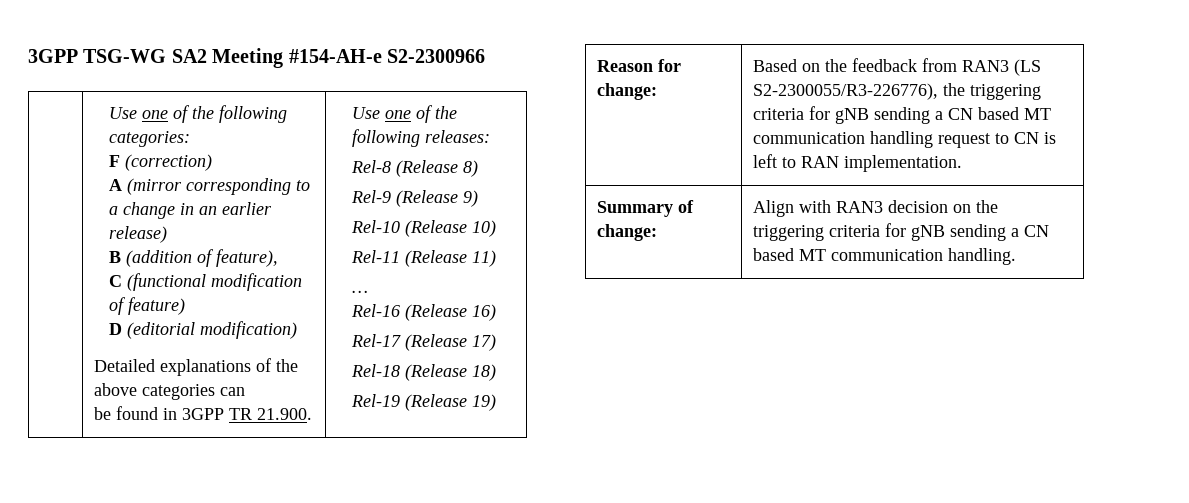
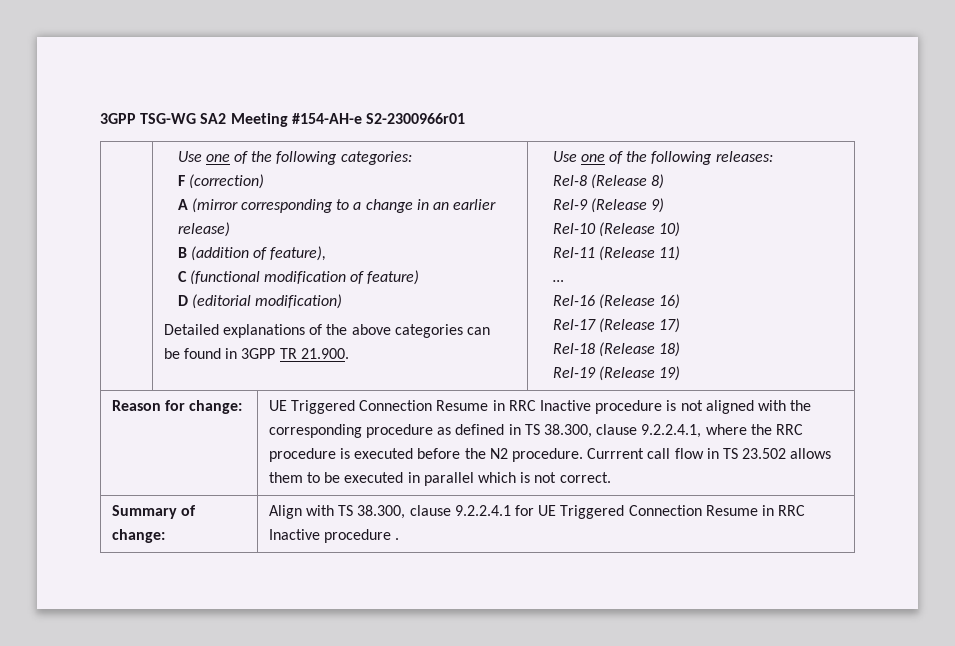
[387,49,485,63] S2-2300966 -> [365,113,465,124] S2-2300966r01
[753,58,1042,76] [753,83,1042,100] [753,106,1052,124] [753,131,1057,148] [753,154,963,172] Based on the feedback from RAN3 (LS S2-2300055/R3-226776), the triggering criteria for gNB sending a CN based MT communication handling request to CN is left to RAN implementation. -> [268,400,812,414] [268,424,803,438] [268,448,832,462] [268,472,611,486] UE Triggered Connection Resume in RRC Inactive procedure is not aligned with the corresponding procedure as defined in TS 38.300, clause 9.2.2.4.1, where the RRC procedure is executed before the N2 procedure. Currrent call flow in TS 23.502 allows them to be executed in parallel which is not correct.
[836,200,999,213] [753,223,1050,241] [753,248,1017,265] RAN3 decision on the triggering criteria for gNB sending a CN based MT communication handling. -> [338,505,806,519] [268,529,400,543] TS 38.300, clause 9.2.2.4.1 for UE Triggered Connection Resume in RRC Inactive procedure .

